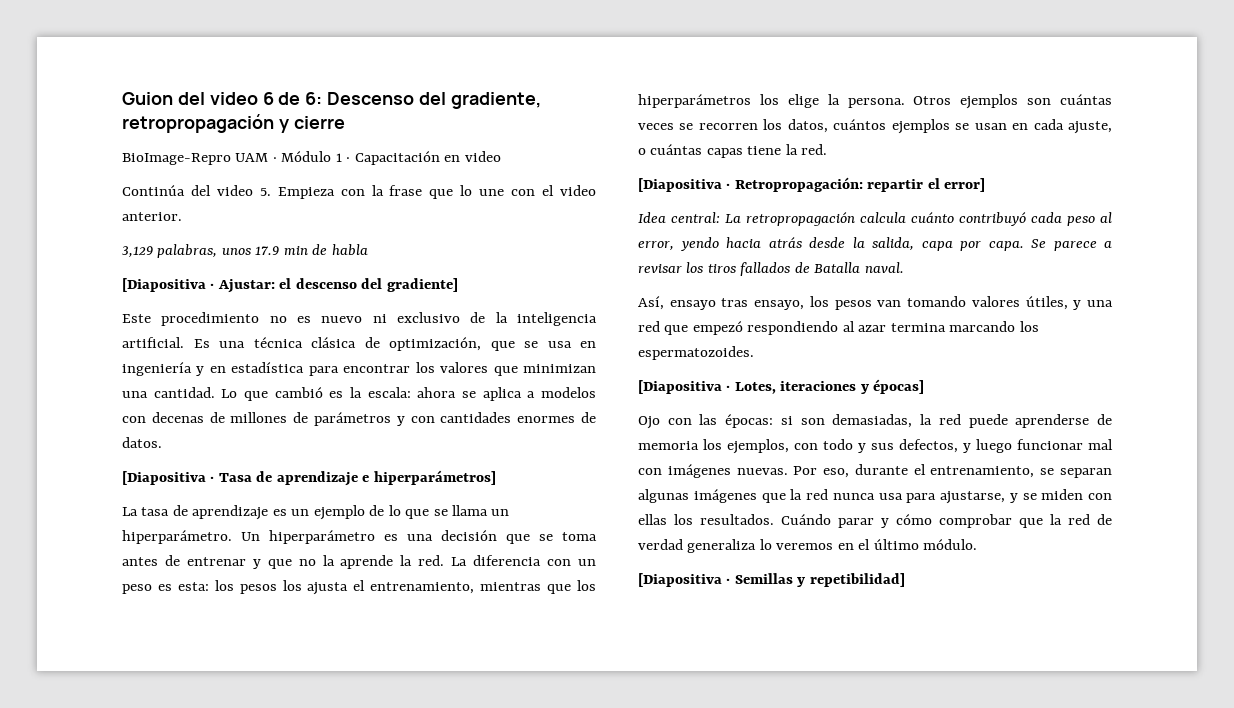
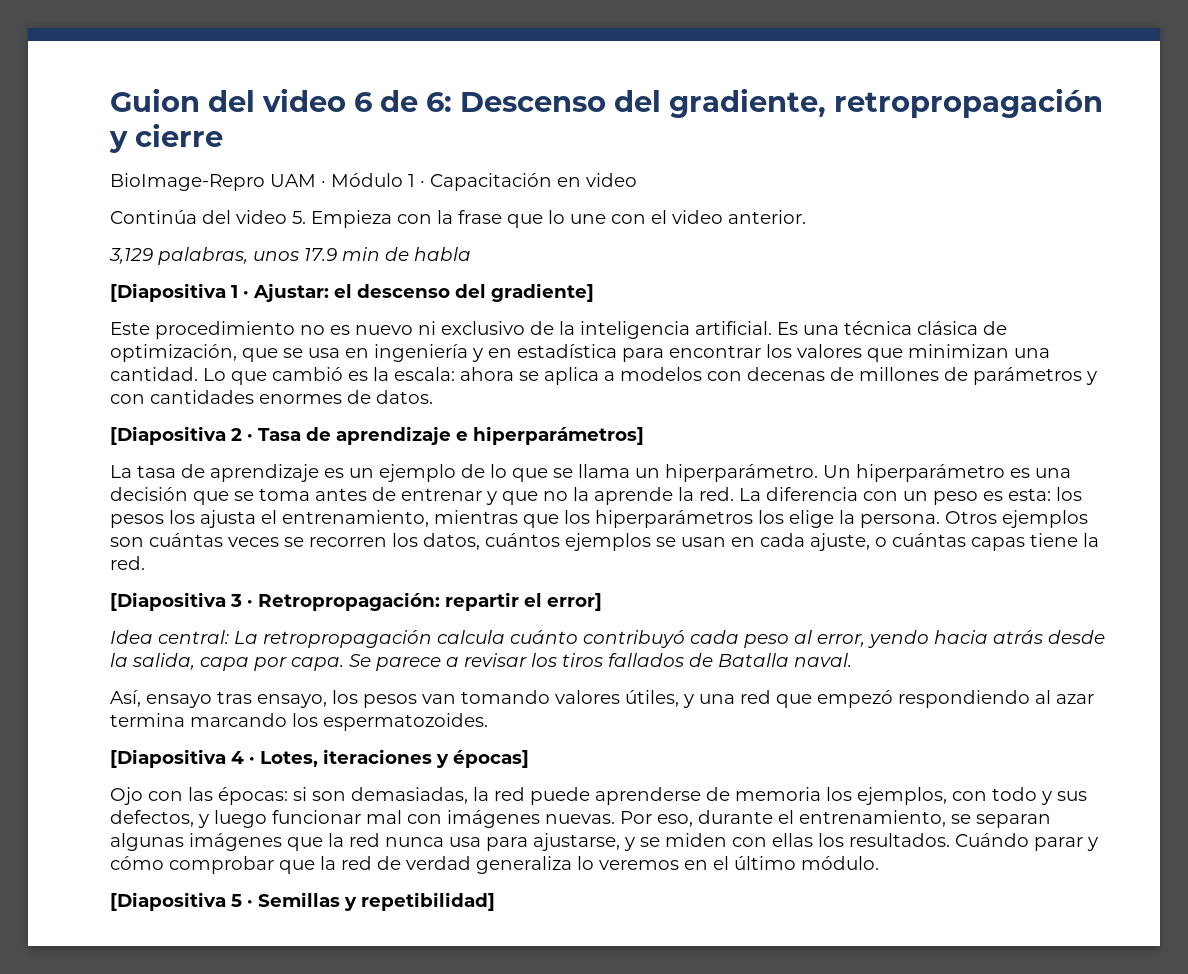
(206, 285) none -> [231,285,238,298] 1
(206, 478) none -> [231,428,242,441] 2
(722, 185) none -> [230,594,242,607] 3
(722, 387) none -> [231,751,244,764] 4
(722, 580) none -> [231,894,242,907] 5

